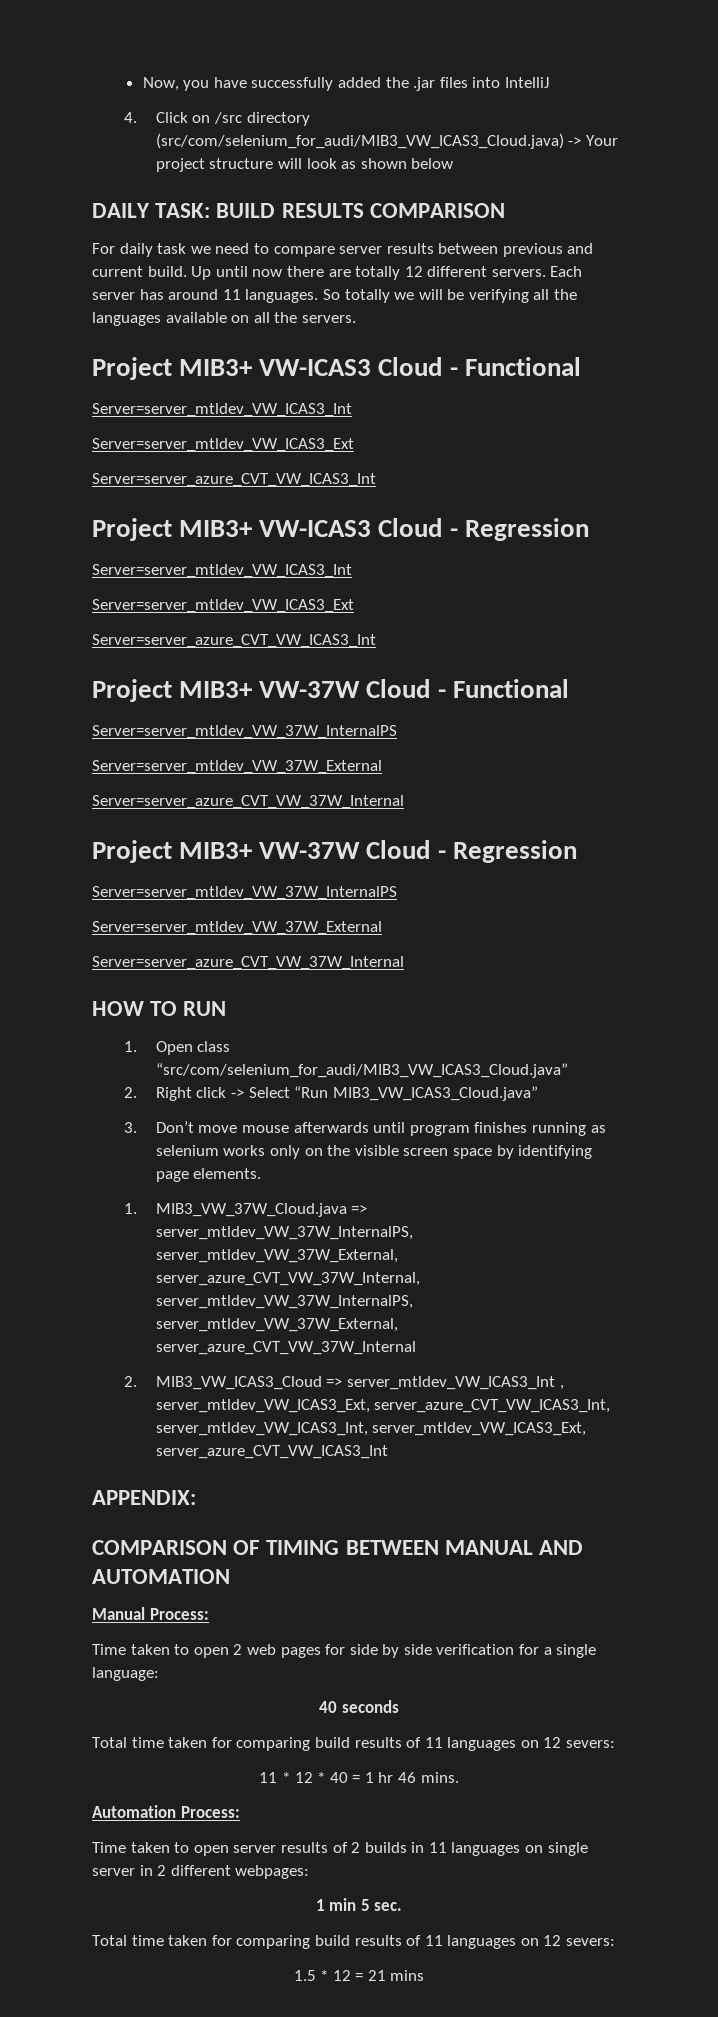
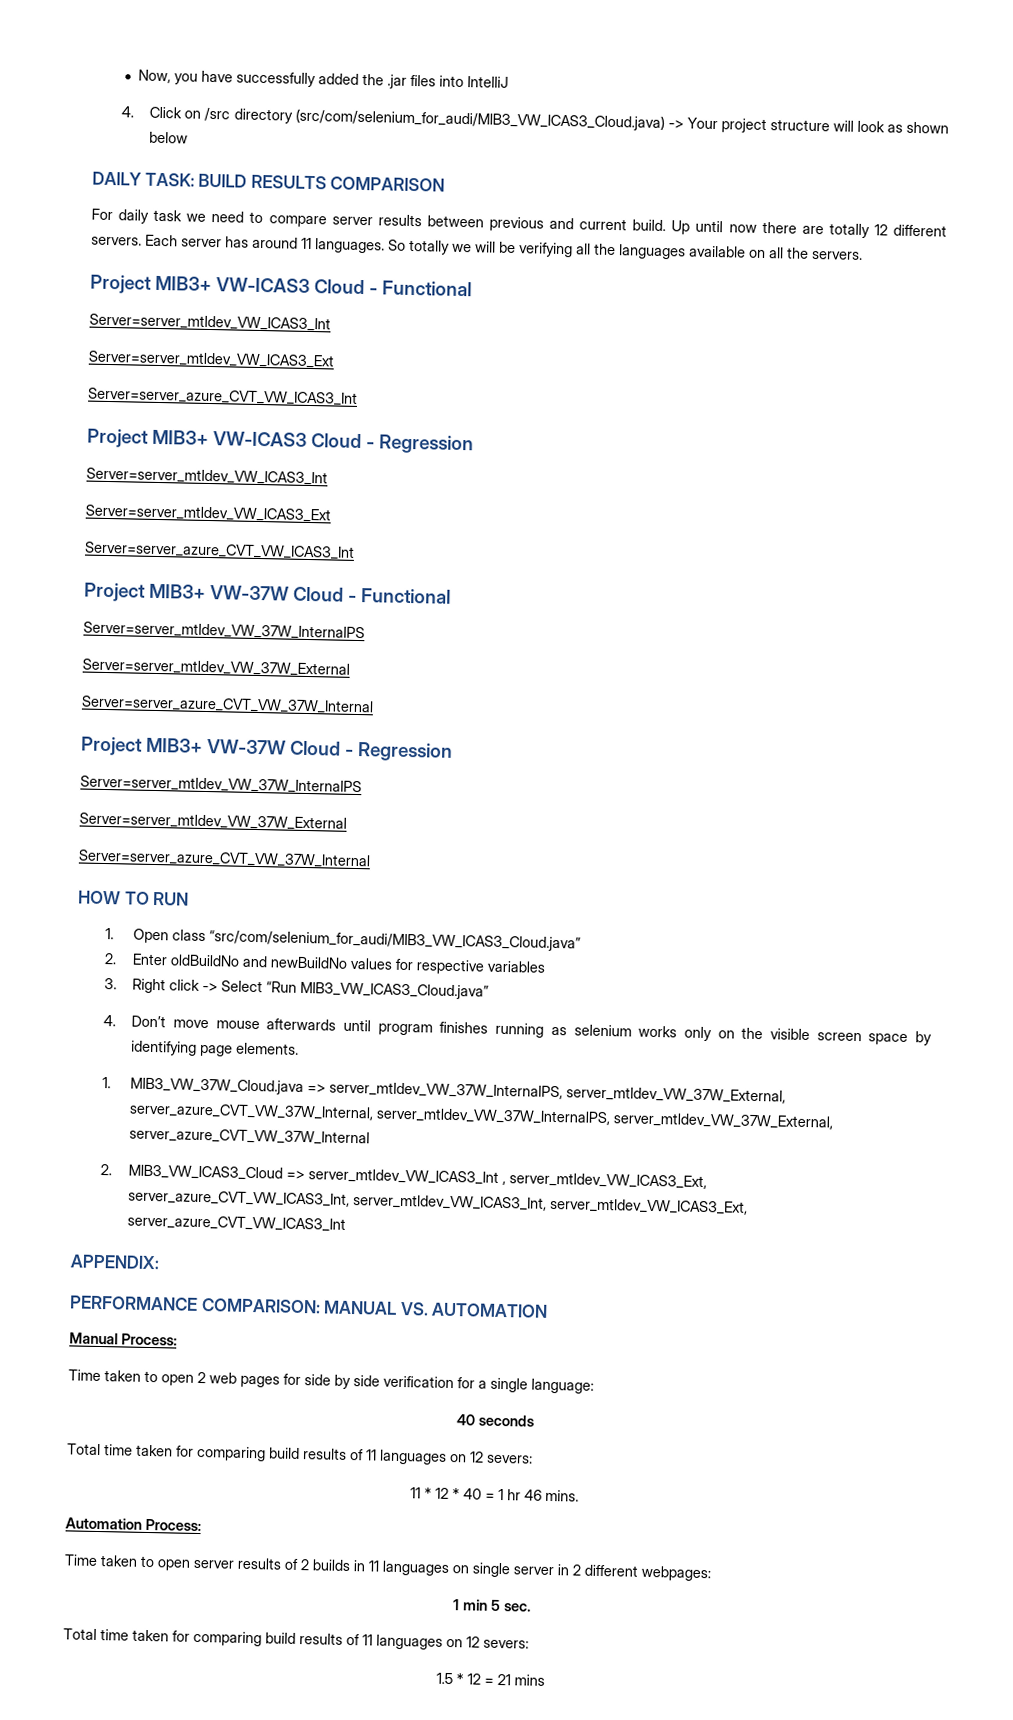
(137, 1092) none -> [132,953,546,975] [104,978,118,990] Enter oldBuildNo and newBuildNo values for respective variables // 3.
[123,1122,137,1133] 3. -> [103,1015,117,1027] 4.
[92,1540,584,1555] COMPARISON OF TIMING BETWEEN MANUAL AND -> [69,1295,429,1316] PERFORMANCE COMPARISON: MANUAL VS.

